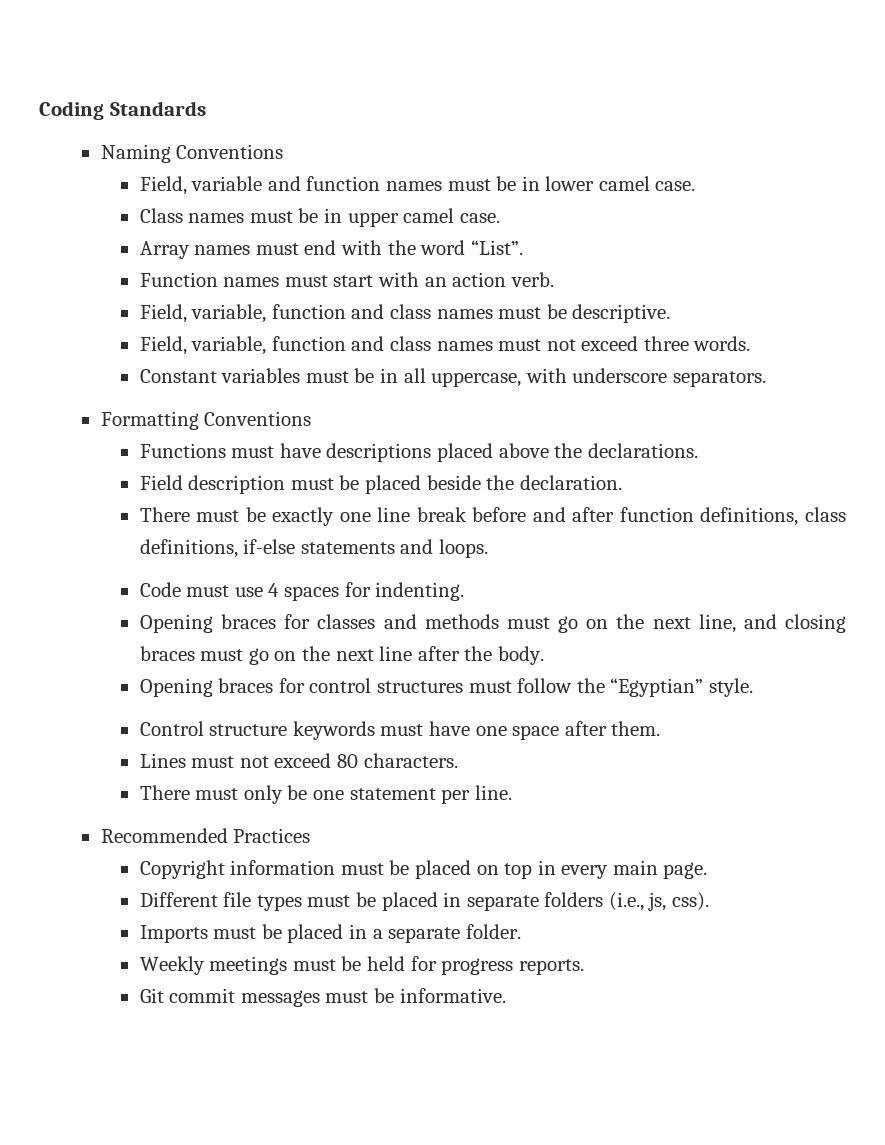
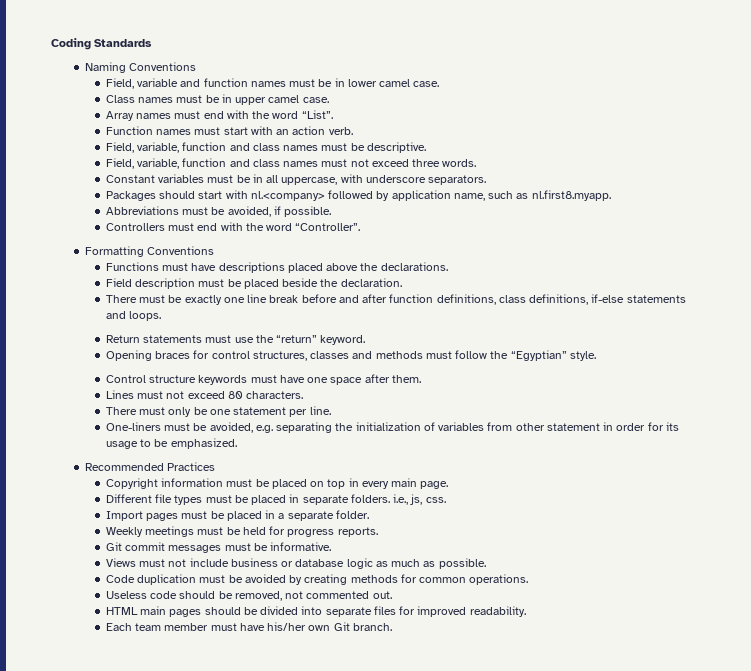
(766, 379) none -> [105,190,611,201] [105,206,332,217] [105,222,361,231] // Packages should start with nl.<company> followed by application name, such as nl.first8.myapp. // Abbreviations must be avoided, if possible. // Controllers must end with the word “Controller”.
[139,582,465,601] [139,614,846,633] [139,646,544,665] Code must use 4 spaces for indenting. // Opening braces for classes and methods must go on the next line, and closing braces must go on the next line after the body. -> [105,335,366,345] Return statements must use the “return” keyword.
[376,681,463,693] structures -> [252,351,423,361] structures, classes and methods
(512, 792) none -> [105,422,679,433] [105,438,237,449] // One-liners must be avoided, e.g. separating the initialization of variables from other statement in order for its usage to be emphasized.
[544,892,709,911] [139,925,208,943] folders (i.e., js, css). // Imports -> [350,494,446,505] [105,511,179,521] folders. i.e., js, css. // Import pages
(506, 995) none -> [105,558,486,569] [105,574,529,585] [105,591,392,601] [105,606,526,617] [105,622,392,631] // Views must not include business or database logic as much as possible. // Code duplication must be avoided by creating methods for common operations. // Useless code should be removed, not commented out. // HTML main pages should be divided into separate files for improved readability. // Each team member must have his/her own Git branch.

